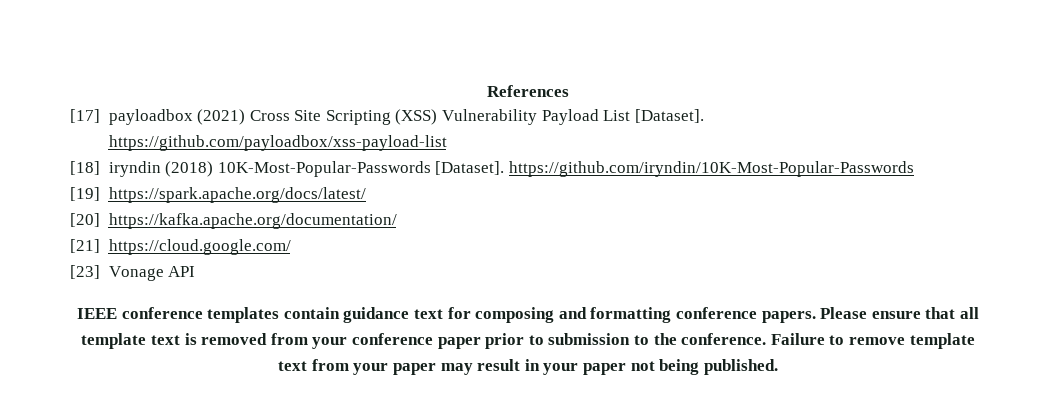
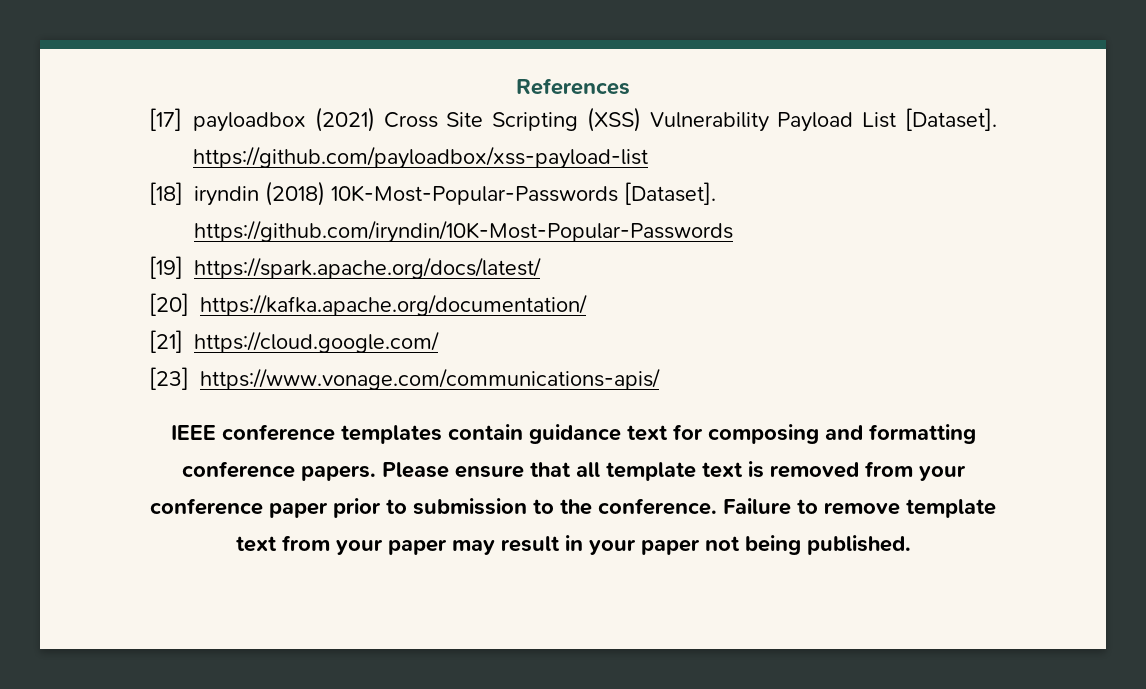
[108,266,196,281] Vonage API -> [200,368,660,390] https://www.vonage.com/communications-apis/

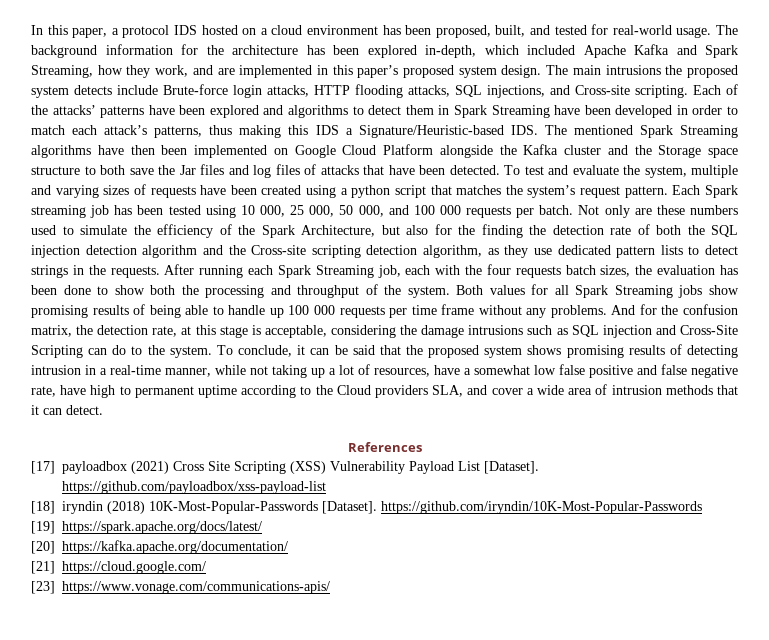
(516, 86) none -> [31,24,739,38] [31,44,738,58] [31,65,739,78] [31,84,738,98] [31,105,738,118] [31,125,738,138] [31,144,738,158] [31,164,738,178] [31,184,739,198] [31,205,738,218] [31,224,738,238] [31,245,738,258] [31,264,739,278] [31,284,739,298] [31,304,738,318] [31,325,738,338] [31,344,738,358] [31,364,738,378] [31,384,739,398] [31,405,103,415] In this paper, a protocol IDS hosted on a cloud environment has been proposed, built, and tested for real-world usage. The background information for the architecture has been explored in-depth, which included Apache Kafka and Spark Streaming, how they work, and are implemented in this paper’s proposed system design. The main intrusions the proposed system detects include Brute-force login attacks, HTTP flooding attacks, SQL injections, and Cross-site scripting. Each of the attacks’ patterns have been explored and algorithms to detect them in Spark Streaming have been developed in order to match each attack’s patterns, thus making this IDS a Signature/Heuristic-based IDS. The mentioned Spark Streaming algorithms have then been implemented on Google Cloud Platform alongside the Kafka cluster and the Storage space structure to both save the Jar files and log files of attacks that have been detected. To test and evaluate the system, multiple and varying sizes of requests have been created using a python script that matches the system’s request pattern. Each Spark streaming job has been tested using 10 000, 25 000, 50 000, and 100 000 requests per batch. Not only are these numbers used to simulate the efficiency of the Spark Architecture, but also for the finding the detection rate of both the SQL injection detection algorithm and the Cross-site scripting detection algorithm, as they use dedicated pattern lists to detect strings in the requests. After running each Spark Streaming job, each with the four requests batch sizes, the evaluation has been done to show both the processing and throughput of the system. Both values for all Spark Streaming jobs show promising results of being able to handle up 100 000 requests per time frame without any problems. And for the confusion matrix, the detection rate, at this stage is acceptable, considering the damage intrusions such as SQL injection and Cross-Site Scripting can do to the system. To conclude, it can be said that the proposed system shows promising results of detecting intrusion in a real-time manner, while not taking up a lot of resources, have a somewhat low false positive and false negative rate, have high to permanent uptime according to the Cloud providers SLA, and cover a wide area of intrusion methods that it can detect. //
[170,424,976,444] [181,461,966,481] [150,498,996,518] [235,535,911,555] // IEEE conference templates contain guidance text for composing and formatting conference papers. Please ensure that all template text is removed from your conference paper prior to submission to the conference. Failure to remove template text from your paper may result in your paper not being published. -> (330, 587) none

